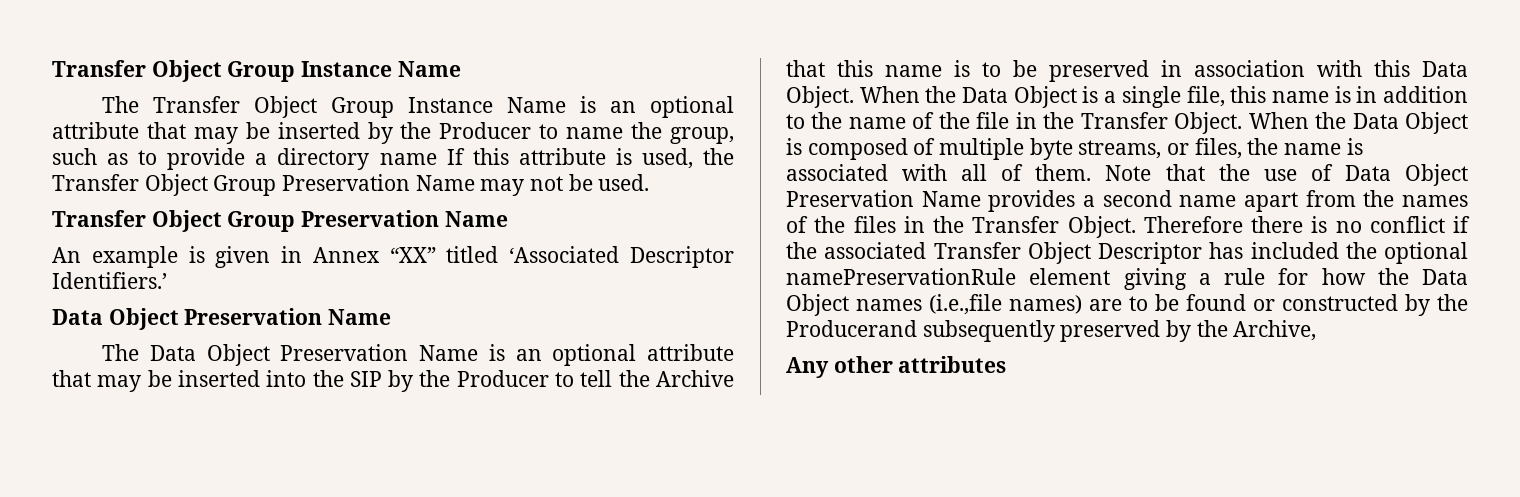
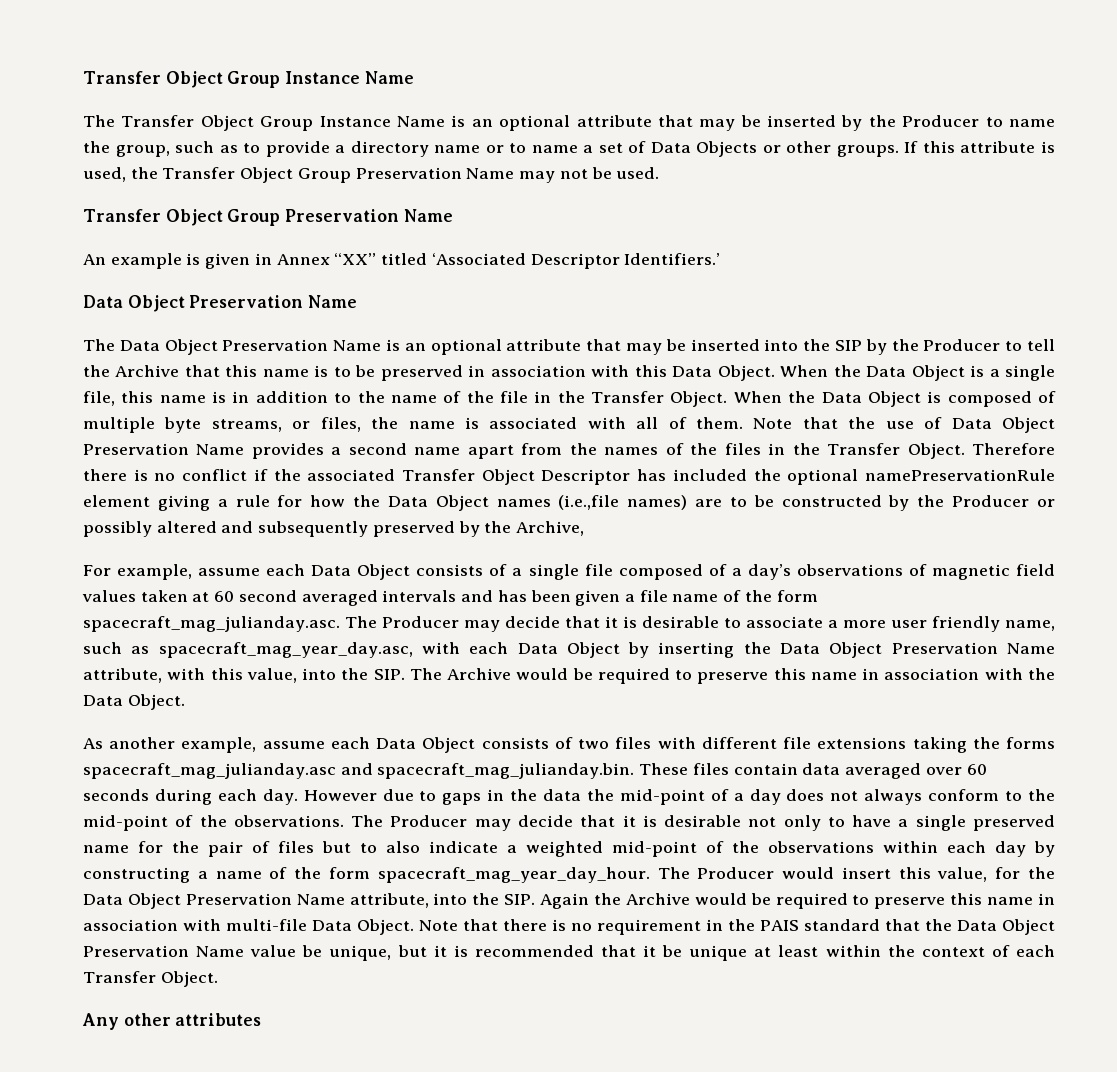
(437, 159) none -> [485,141,899,157] or to name a set of Data Objects or other groups.
[1186,294,1275,311] found or -> (774, 501) none
[786,320,917,337] Producerand -> [952,495,1056,507] [83,521,254,537] Producer or possibly altered and
(1317, 330) none -> [83,564,1055,580] [82,590,818,606] [83,616,1055,632] [83,642,1055,658] [83,668,1056,684] [83,694,185,710] [83,737,1056,753] [83,763,987,779] [83,789,1056,805] [83,815,1056,831] [83,841,1055,857] [83,867,1056,883] [83,893,1056,909] [83,919,1055,935] [83,945,1055,961] [83,971,218,987] // For example, assume each Data Object consists of a single file composed of a day’s observations of magnetic field values taken at 60 second averaged intervals and has been given a file name of the form spacecraft_mag_julianday.asc. The Producer may decide that it is desirable to associate a more user friendly name, such as spacecraft_mag_year_day.asc, with each Data Object by inserting the Data Object Preservation Name attribute, with this value, into the SIP. The Archive would be required to preserve this name in association with the Data Object. // As another example, assume each Data Object consists of two files with different file extensions taking the forms spacecraft_mag_julianday.asc and spacecraft_mag_julianday.bin. These files contain data averaged over 60 seconds during each day. However due to gaps in the data the mid-point of a day does not always conform to the mid-point of the observations. The Producer may decide that it is desirable not only to have a single preserved name for the pair of files but to also indicate a weighted mid-point of the observations within each day by constructing a name of the form spacecraft_mag_year_day_hour. The Producer would insert this value, for the Data Object Preservation Name attribute, into the SIP. Again the Archive would be required to preserve this name in association with multi-file Data Object. Note that there is no requirement in the PAIS standard that the Data Object Preservation Name value be unique, but it is recommended that it be unique at least within the context of each Transfer Object.

